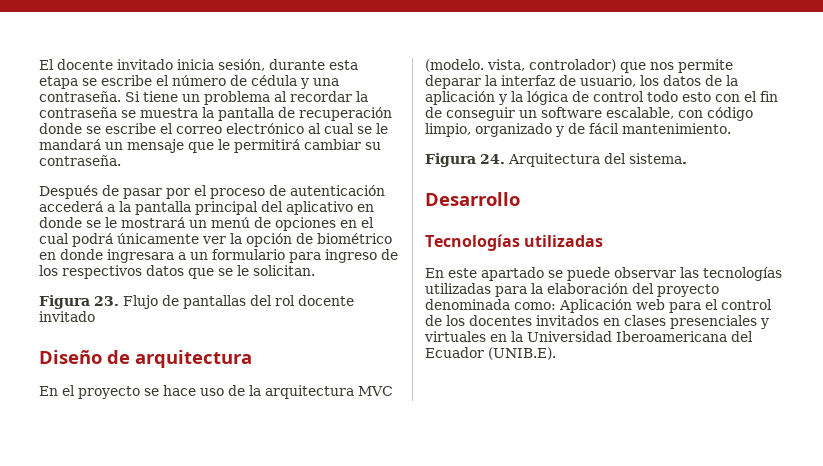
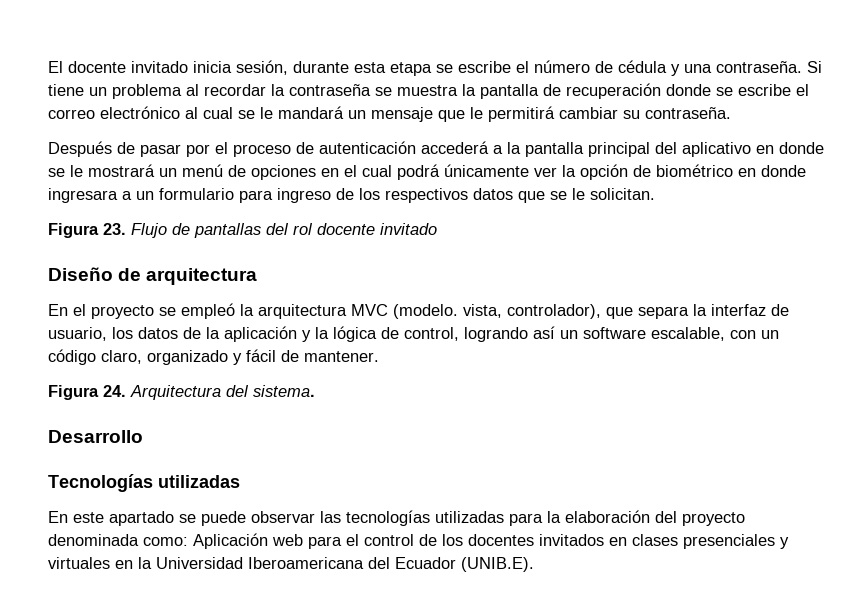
[163,385,245,396] hace uso de -> [181,303,235,319] empleó
[529,59,733,73] [425,75,481,89] controlador) que nos permite deparar -> [507,304,689,319] controlador), que separa
[593,91,778,102] [425,107,753,121] [425,123,731,137] control todo esto con el fin de conseguir un software escalable, con código limpio, organizado y de fácil mantenimiento. -> [404,326,779,342] [48,349,379,365] control, logrando así un software escalable, con un código claro, organizado y fácil de mantener.

